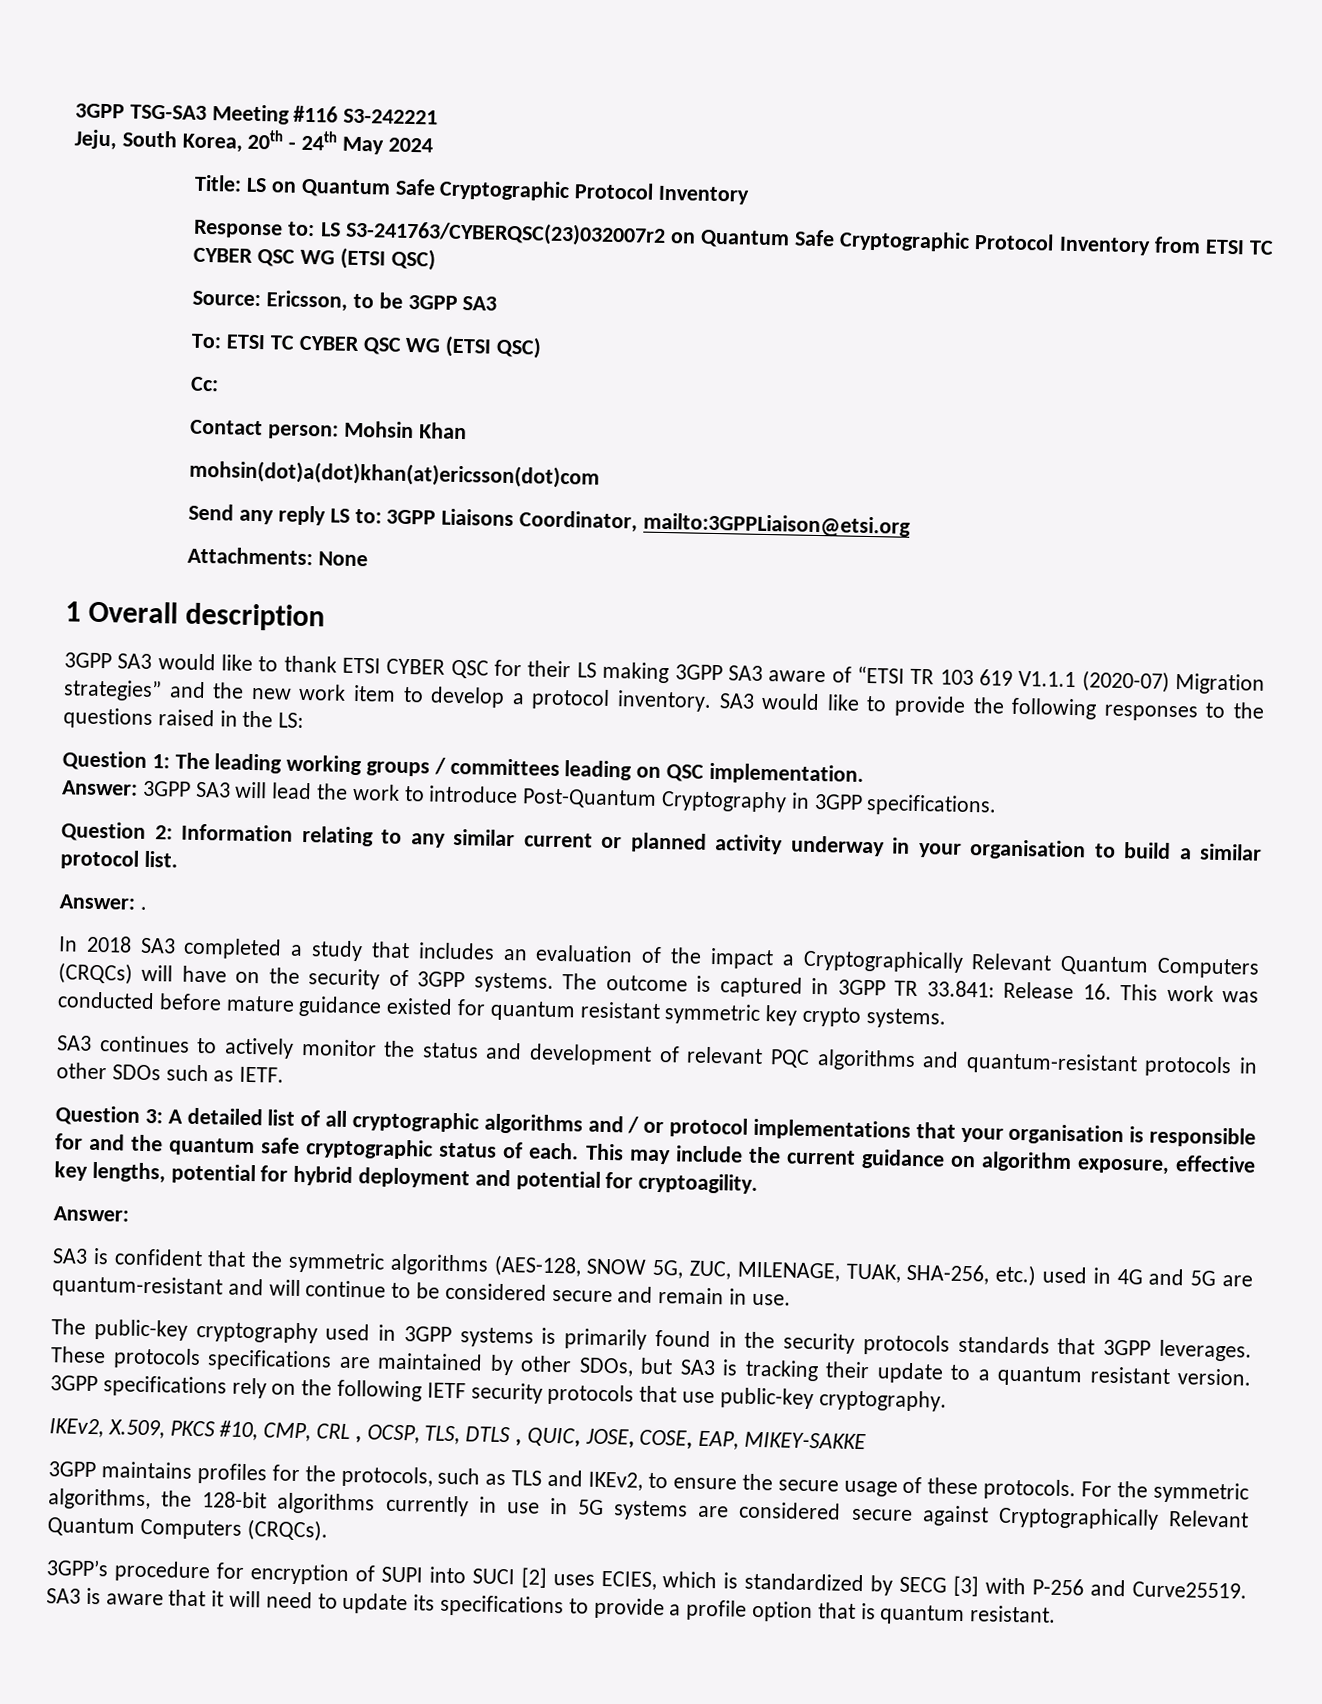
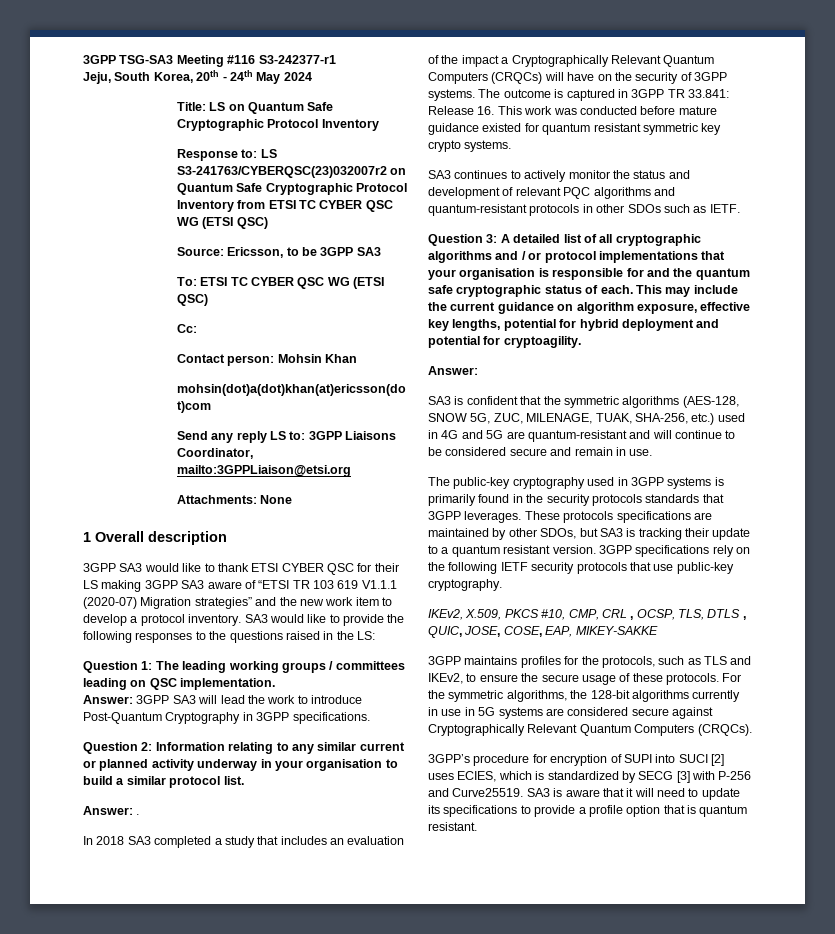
[343,108,439,125] S3-242221 -> [258,55,336,64] S3-242377-r1

